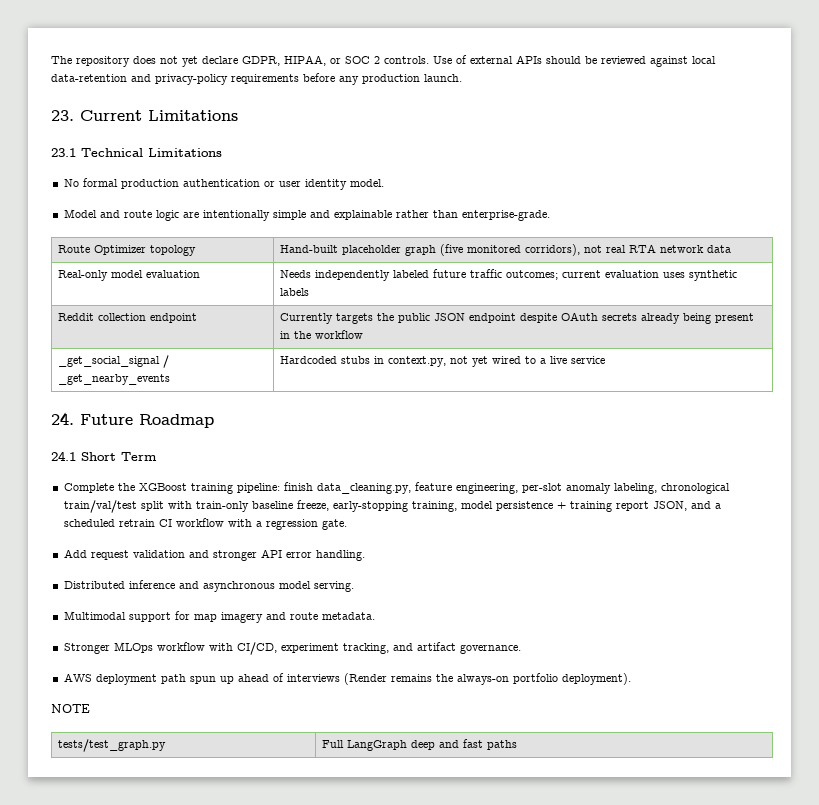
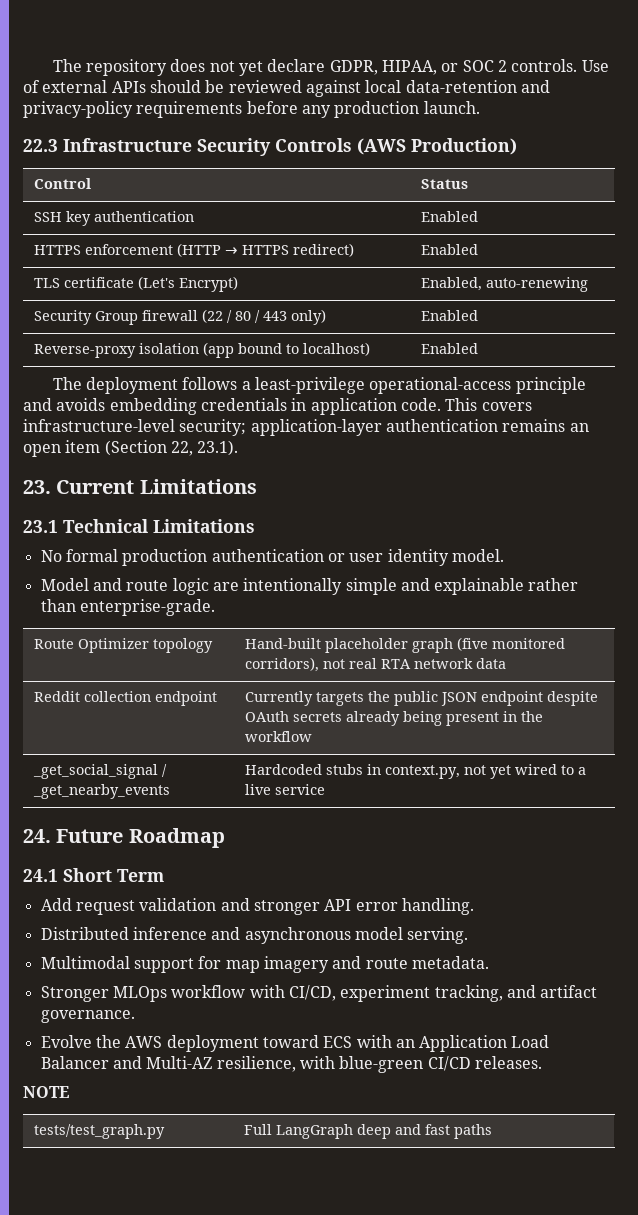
(462, 78) none -> [23,138,517,156] [34,178,92,189] [421,179,469,189] [34,211,195,226] [421,211,479,222] [34,243,355,257] [421,244,479,255] [34,276,239,292] [421,277,589,292] [34,309,327,325] [421,310,479,321] [34,342,371,358] [421,343,479,354] [52,377,586,394] [23,398,532,415] [23,419,589,436] [23,440,239,457] // 22.3 Infrastructure Security Controls (AWS Production) // Control | Status // SSH key authentication | Enabled // HTTPS enforcement (HTTP → HTTPS redirect) | Enabled // TLS certificate (Let's Encrypt) | Enabled, auto-renewing // Security Group firewall (22 / 80 / 443 only) | Enabled // Reverse-proxy isolation (app bound to localhost) | Enabled // The deployment follows a least-privilege operational-access principle and avoids embedding credentials in application code. This covers infrastructure-level security; application-layer authentication remains an open item (Section 22, 23.1).
[57,270,200,281] [279,269,737,281] [279,288,309,296] // Real-only model evaluation | Needs independently labeled future traffic outcomes; current evaluation uses synthetic labels -> (507, 663) none
[63,482,730,494] [63,500,721,513] [63,518,347,530] // Complete the XGBoost training pipeline: finish data_cleaning.py, feature engineering, per-slot anomaly labeling, chronological train/val/test split with train-only baseline freeze, early-stopping training, model persistence + training report JSON, and a scheduled retrain CI workflow with a regression gate. -> (164, 875) none
[63,673,631,685] AWS deployment path spun up ahead of interviews (Render remains the always-on portfolio deployment). -> [40,1035,550,1052] [40,1056,542,1073] Evolve the AWS deployment toward ECS with an Application Load Balancer and Multi-AZ resilience, with blue-green CI/CD releases.

